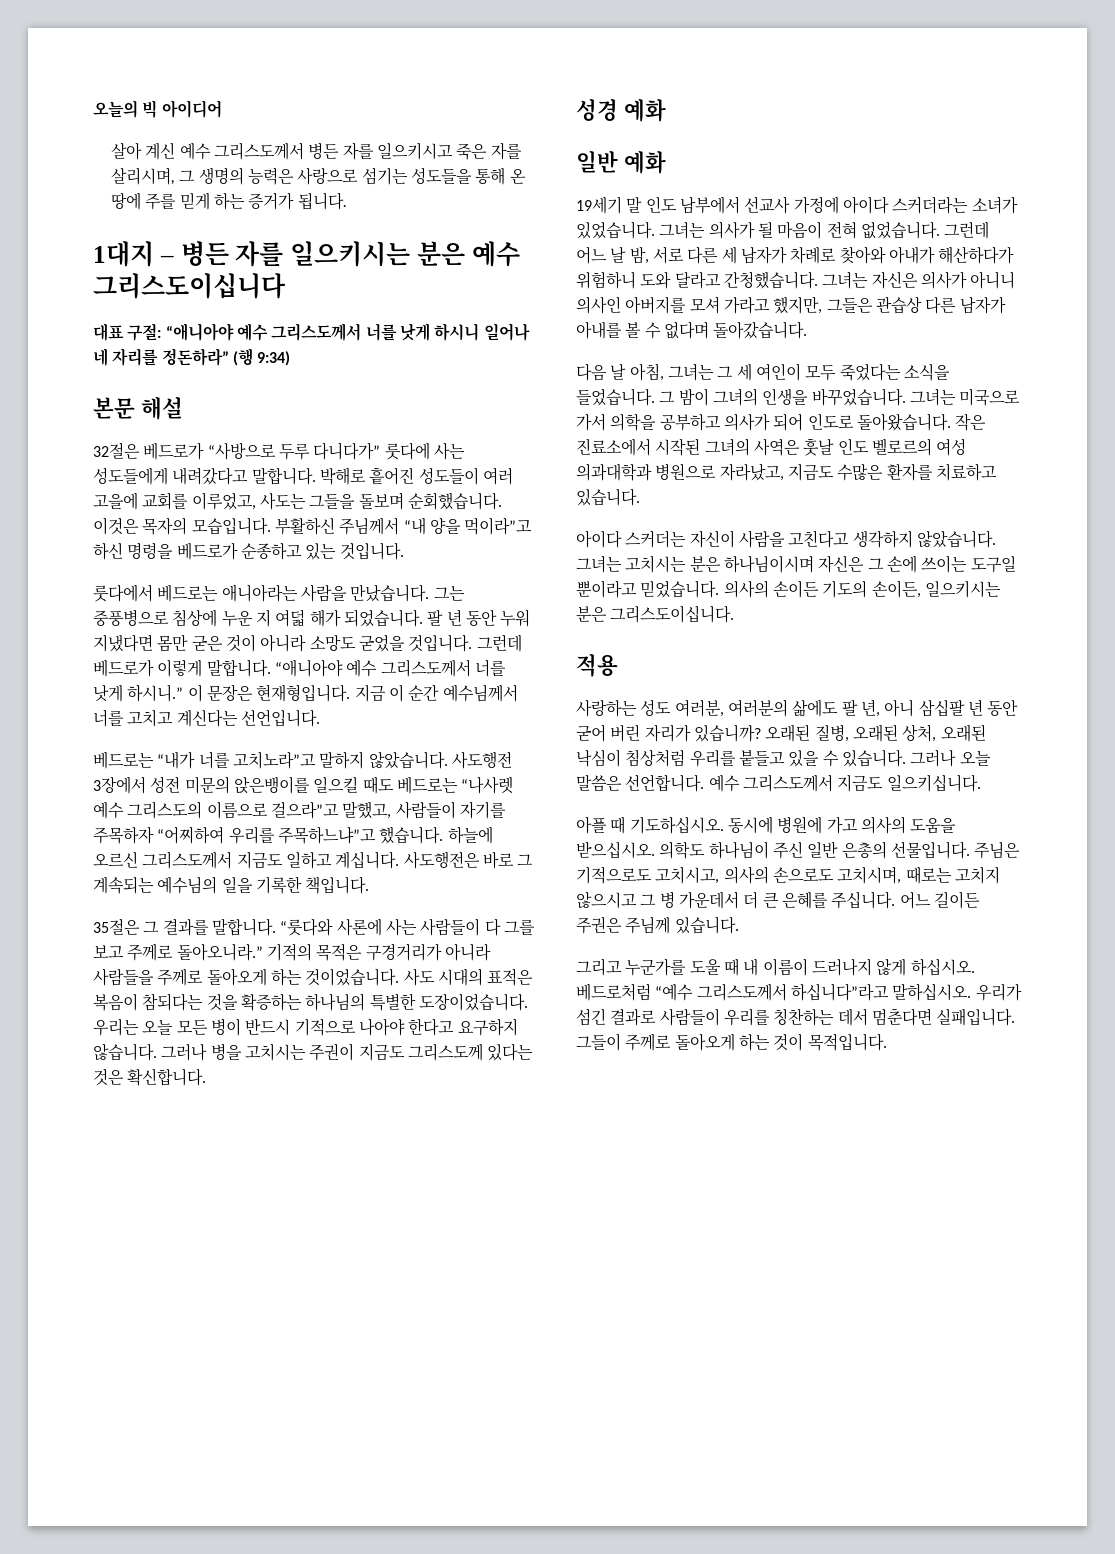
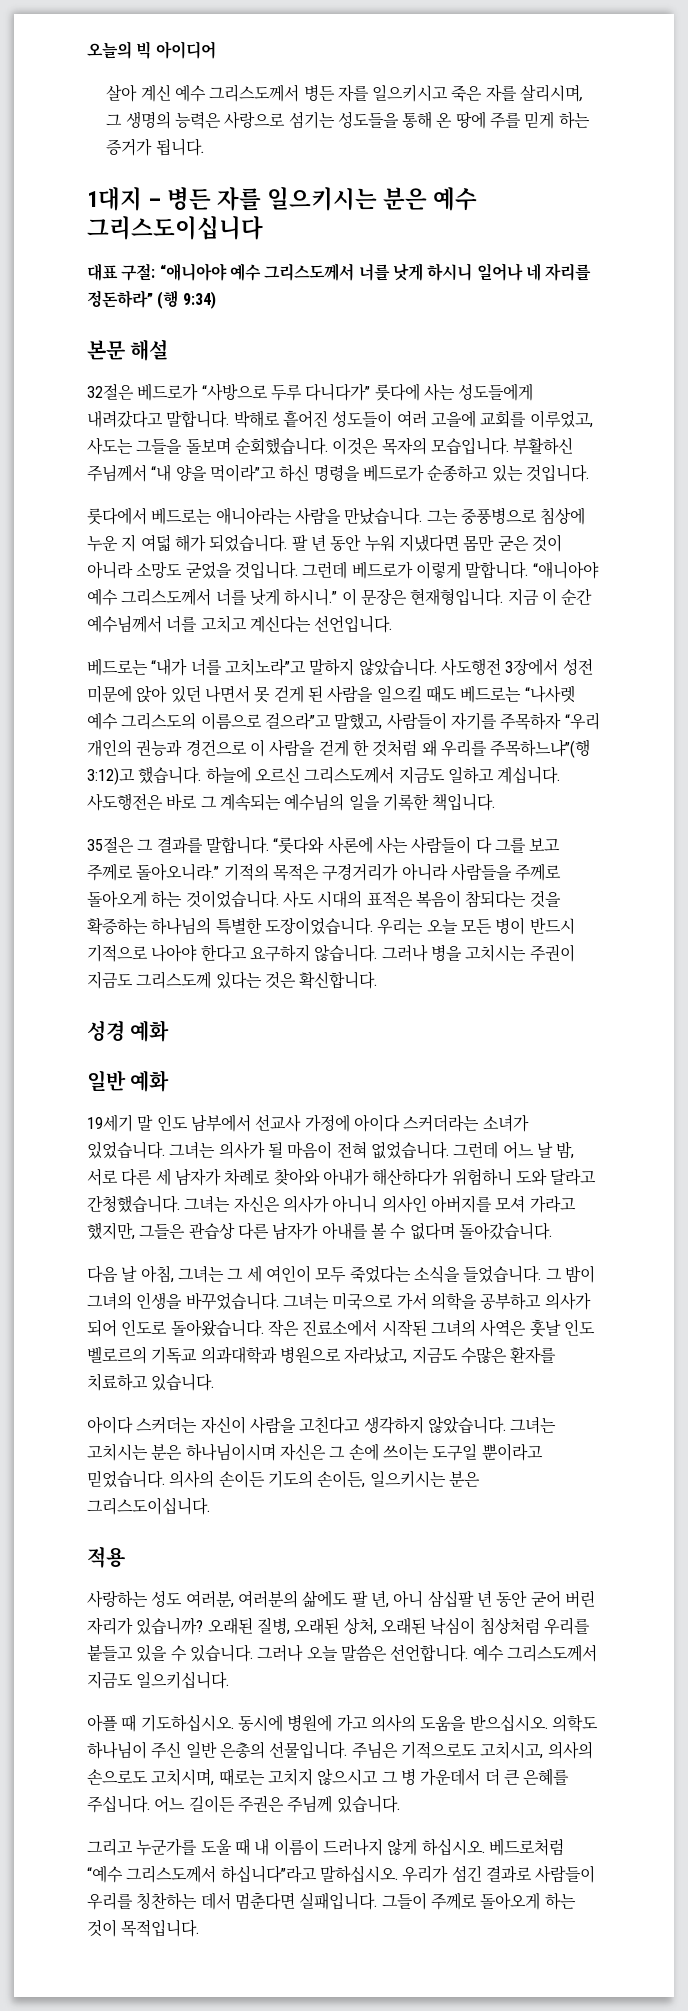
[184,776,310,794] 미문의 앉은뱅이를 -> [87,685,374,703] 미문에 앉아 있던 나면서 못 걷게 된 사람을
[157,826,376,844] “어찌하여 우리를 주목하느냐”고 -> [564,712,600,730] [87,739,591,758] [87,767,135,785] “우리 개인의 권능과 경건으로 이 사람을 걷게 한 것처럼 왜 우리를 주목하느냐”(행 3:12)고
[936,438,967,456] 여성 -> [151,1346,198,1364] 기독교

